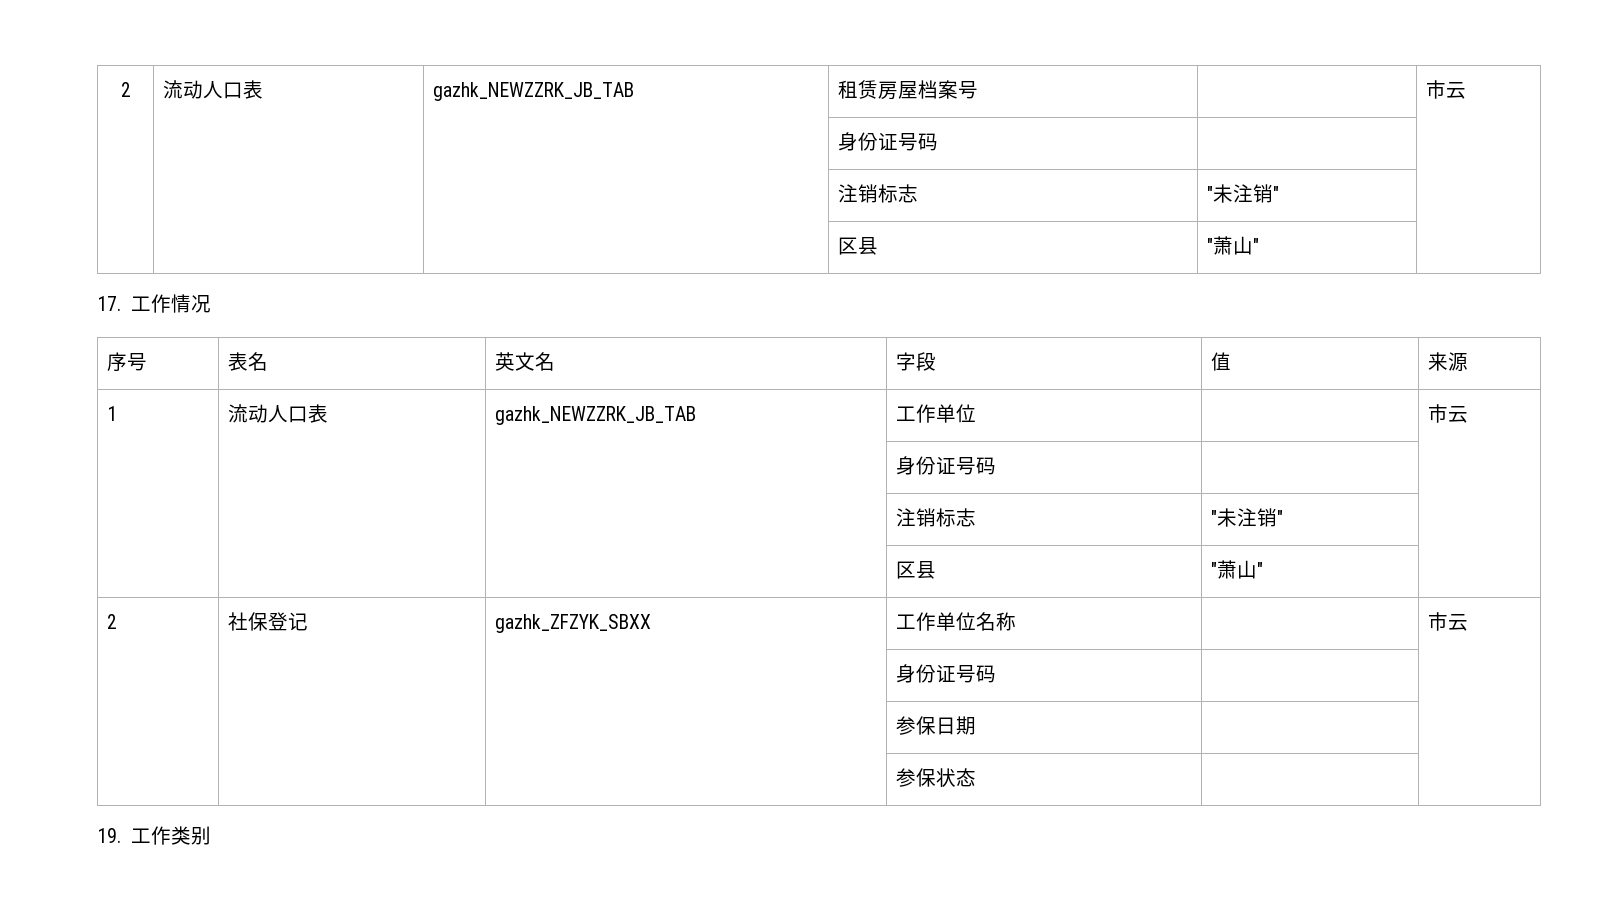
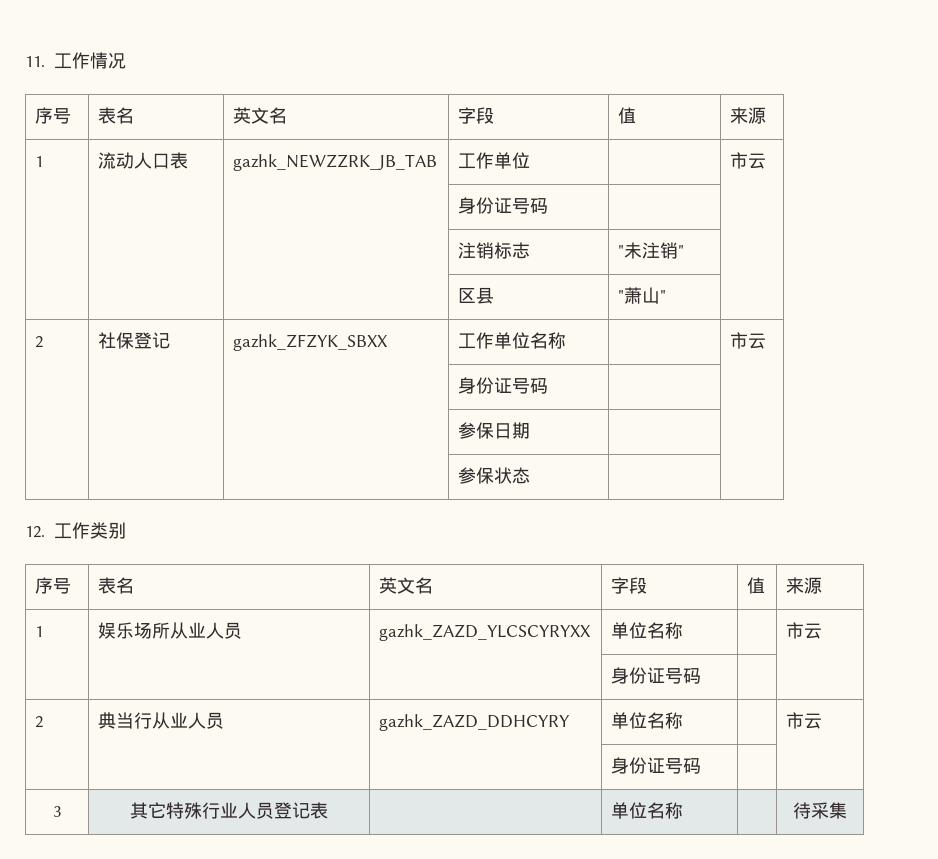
[120,82,131,97] [162,80,263,99] [432,82,634,101] [837,80,978,100] [1425,80,1466,99] [837,132,938,151] [837,184,918,203] [1206,184,1279,203] [837,237,878,255] [1206,236,1259,255] [97,296,121,311] 2 | 流动人口表 | gazhk_NEWZZRK_JB_TAB | 租赁房屋档案号 | | 市云 // | | | 身份证号码 | | // | | | 注销标志 | "未注销" | // | | | 区县 | "萧山" | // 17. -> [25,56,45,67] 11.
[97,828,121,843] 19. -> [25,526,45,538] 12.
(211, 835) none -> [34,577,71,594] [97,577,134,594] [378,577,433,594] [610,577,647,594] [746,577,765,594] [785,577,822,594] [34,626,43,637] [97,622,242,639] [378,624,591,641] [610,622,683,639] [785,622,822,639] [610,667,701,684] [34,716,43,728] [97,712,224,729] [378,714,570,731] [610,712,683,729] [785,712,822,729] [610,757,701,774] [53,806,61,817] [130,802,328,819] [610,802,683,819] [793,802,847,819] // 序号 | 表名 | 英文名 | 字段 | 值 | 来源 // 1 | 娱乐场所从业人员 | gazhk_ZAZD_YLCSCYRYXX | 单位名称 | | 市云 // | | | 身份证号码 | | // 2 | 典当行从业人员 | gazhk_ZAZD_DDHCYRY | 单位名称 | | 市云 // | | | 身份证号码 | | // 3 | 其它特殊行业人员登记表 | | 单位名称 | | 待采集

